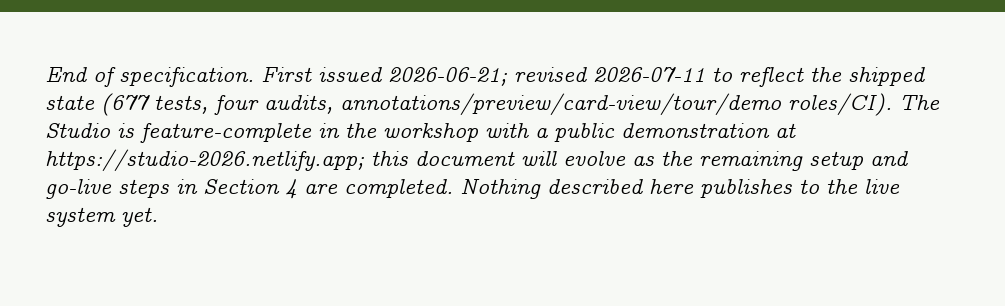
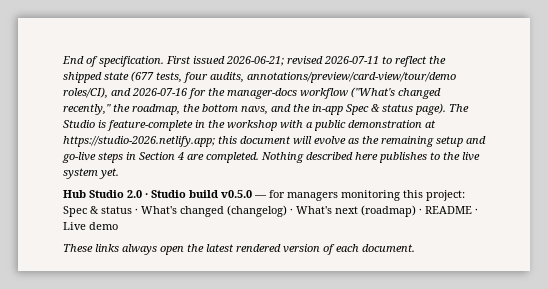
[788,93,892,116] roles/CI). -> [63,87,441,99] [63,103,446,115] roles/CI), and 2026-07-16 for the manager-docs workflow ("What's changed recently," the roadmap, the bottom navs, and the in-app Spec & status page).
(158, 217) none -> [63,190,465,201] [63,205,478,217] [63,222,118,230] [63,244,415,255] // Hub Studio 2.0 · Studio build v0.5.0 — for managers monitoring this project: Spec & status · What's changed (changelog) · What's next (roadmap) · README · Live demo // These links always open the latest rendered version of each document.

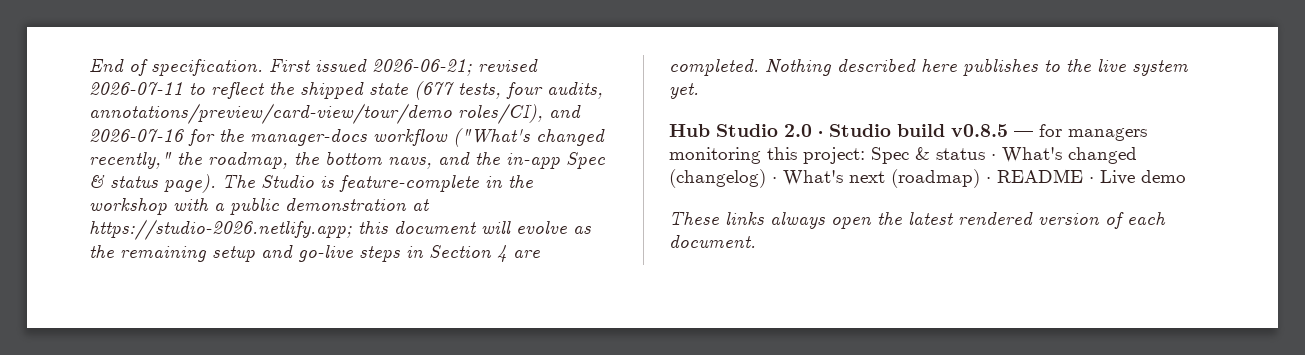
[221,190,252,198] v0.5.0 -> [951,124,1008,137] v0.8.5

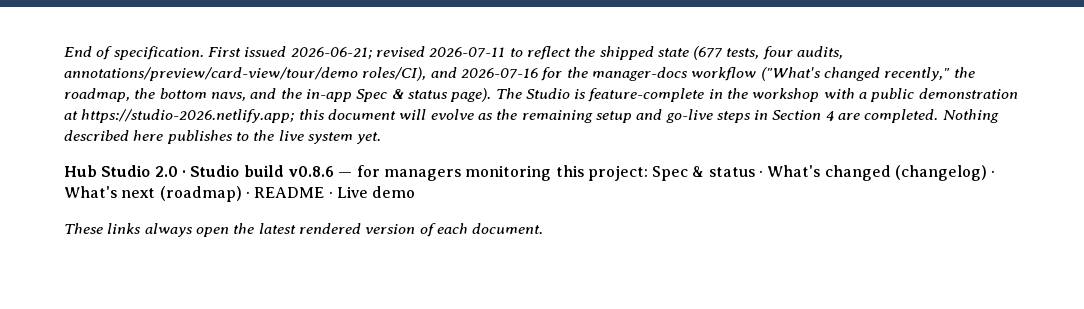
[951,124,1008,137] v0.8.5 -> [287,166,334,177] v0.8.6

